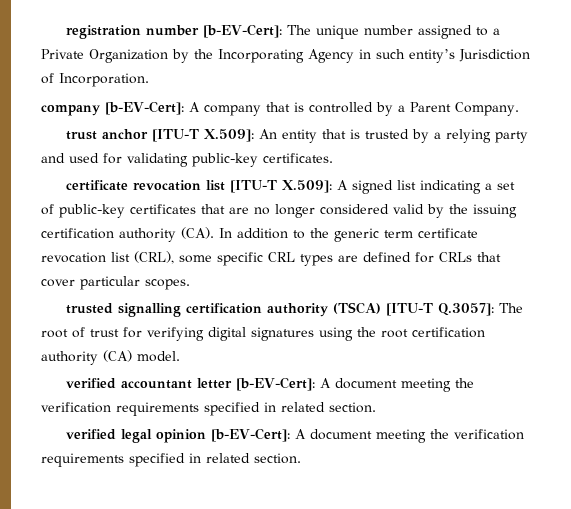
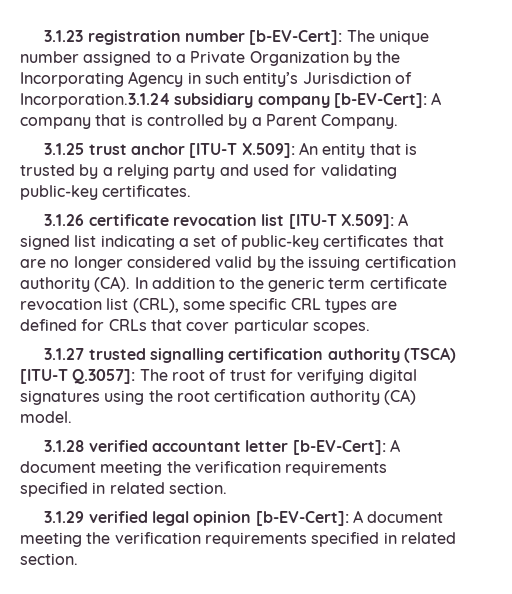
(65, 32) none -> [44,30,84,42] 3.1.23
[59,73,149,87] Incorporation. // -> [20,93,254,108] Incorporation.3.1.24 subsidiary
(519, 109) none -> [44,143,85,155] 3.1.25
(333, 158) none -> [44,214,85,226] 3.1.26
(190, 284) none -> [44,348,85,360] 3.1.27
(180, 356) none -> [44,440,85,452] 3.1.28
(376, 407) none -> [44,511,85,523] 3.1.29

